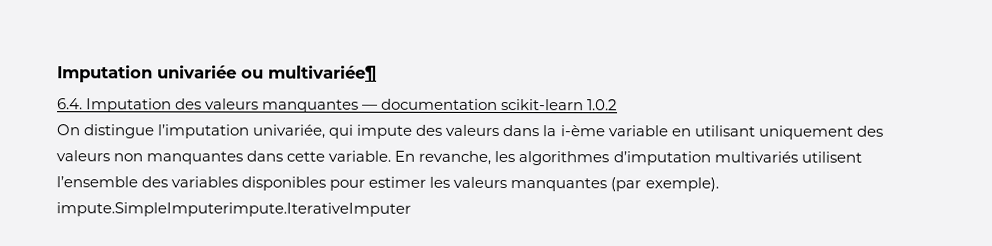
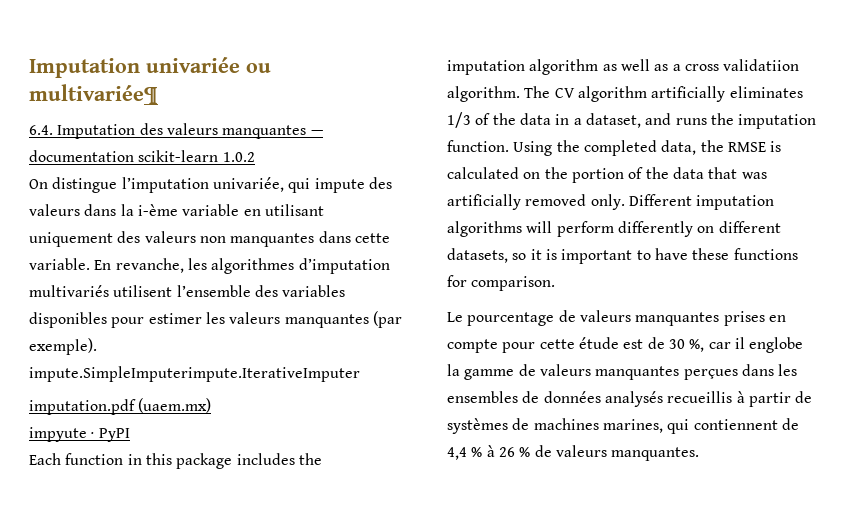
(411, 209) none -> [29,398,212,415] [29,427,130,442] [29,453,322,469] [447,59,800,75] [447,86,803,102] [447,112,817,129] [447,140,782,156] [447,167,767,183] [447,194,775,210] [447,221,781,237] [447,248,798,264] [447,275,556,291] [447,310,786,326] [447,337,804,353] [447,364,798,380] [447,391,813,407] [447,418,799,434] [447,445,700,461] // imputation.pdf (uaem.mx) // impyute · PyPI // Each function in this package includes the imputation algorithm as well as a cross validatiion algorithm. The CV algorithm artificially eliminates 1/3 of the data in a dataset, and runs the imputation function. Using the completed data, the RMSE is calculated on the portion of the data that was artificially removed only. Different imputation algorithms will perform differently on different datasets, so it is important to have these functions for comparison. // Le pourcentage de valeurs manquantes prises en compte pour cette étude est de 30 %, car il englobe la gamme de valeurs manquantes perçues dans les ensembles de données analysés recueillis à partir de systèmes de machines marines, qui contiennent de 4,4 % à 26 % de valeurs manquantes.

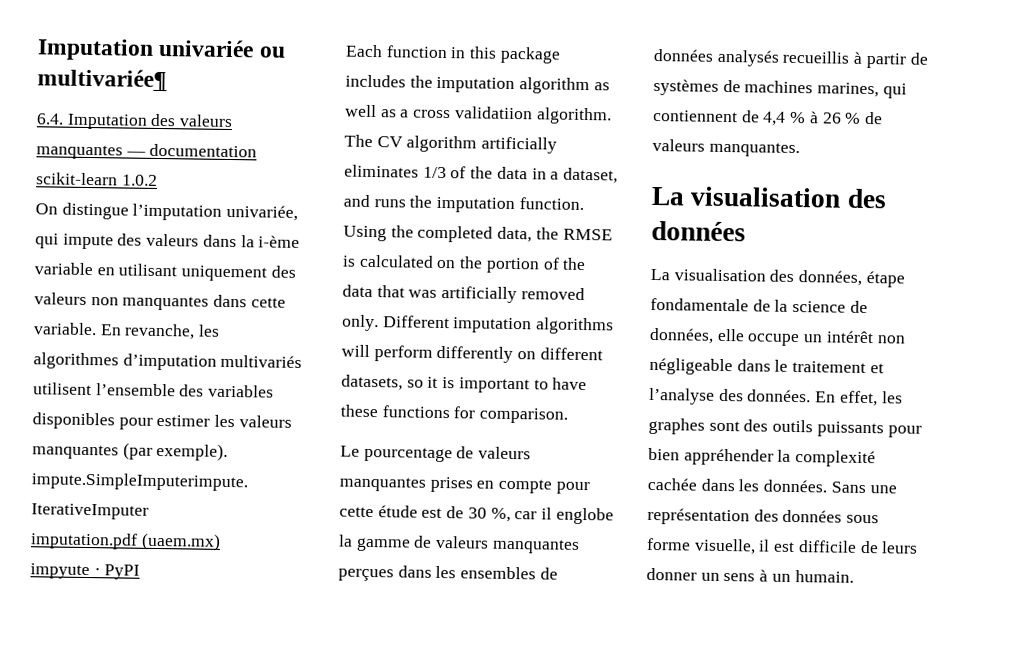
(700, 454) none -> [651,186,887,209] [651,220,746,242] [650,268,905,288] [650,297,868,314] [649,327,906,347] [649,357,884,376] [649,387,903,407] [648,417,922,438] [648,447,877,468] [647,477,897,494] [647,507,880,526] [646,537,919,555] [646,567,854,583] // La visualisation des données // La visualisation des données, étape fondamentale de la science de données, elle occupe un intérêt non négligeable dans le traitement et l’analyse des données. En effet, les graphes sont des outils puissants pour bien appréhender la complexité cachée dans les données. Sans une représentation des données sous forme visuelle, il est difficile de leurs donner un sens à un humain.

